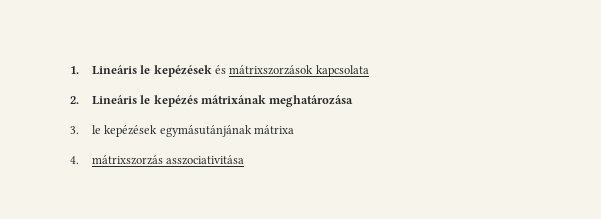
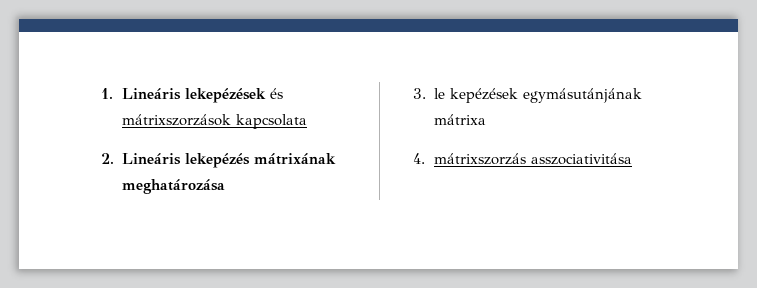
[140,65,212,77] le kepézések -> [185,88,267,103] lekepézések
[140,95,198,107] le kepézés -> [185,153,251,168] lekepézés

